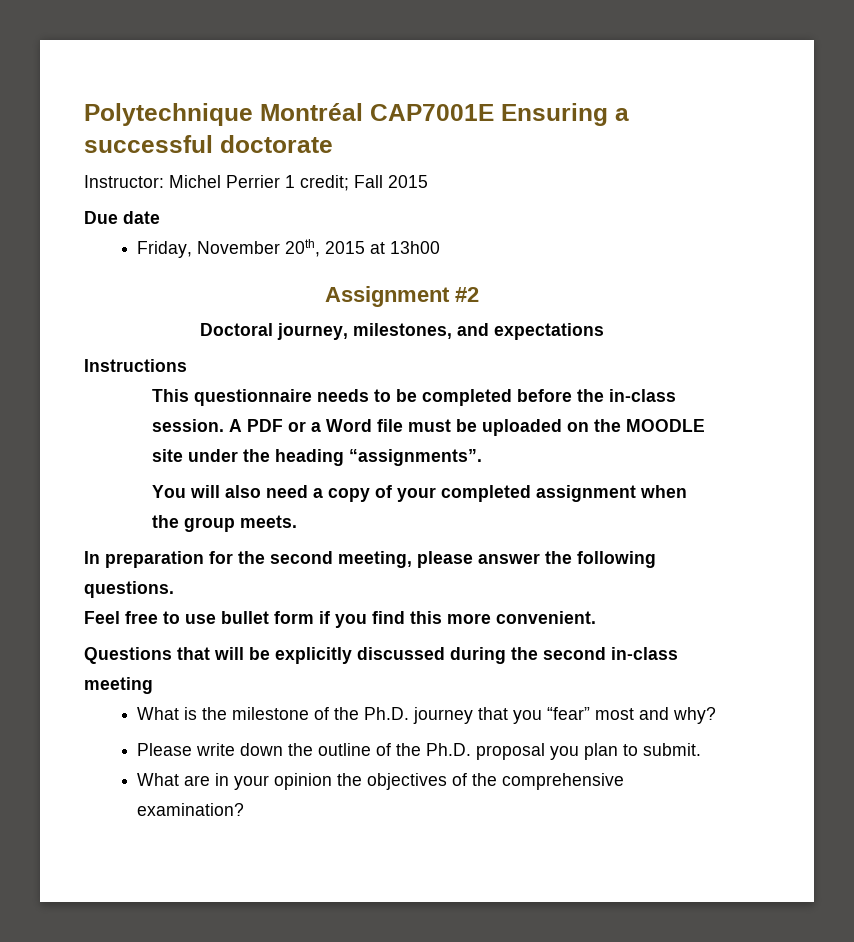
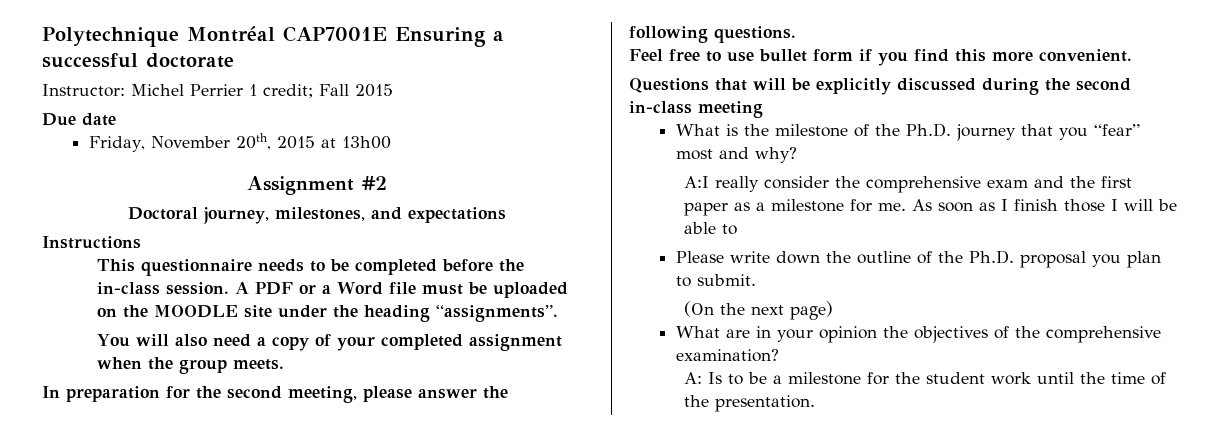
(717, 715) none -> [683,176,1132,193] [683,199,1177,216] [683,222,737,235] // A:I really consider the comprehensive exam and the first paper as a milestone for me. As soon as I finish those I will be able to
(702, 749) none -> [683,301,833,320] // (On the next page)
(245, 809) none -> [683,372,1166,385] [683,395,815,412] // A: Is to be a milestone for the student work until the time of the presentation.

